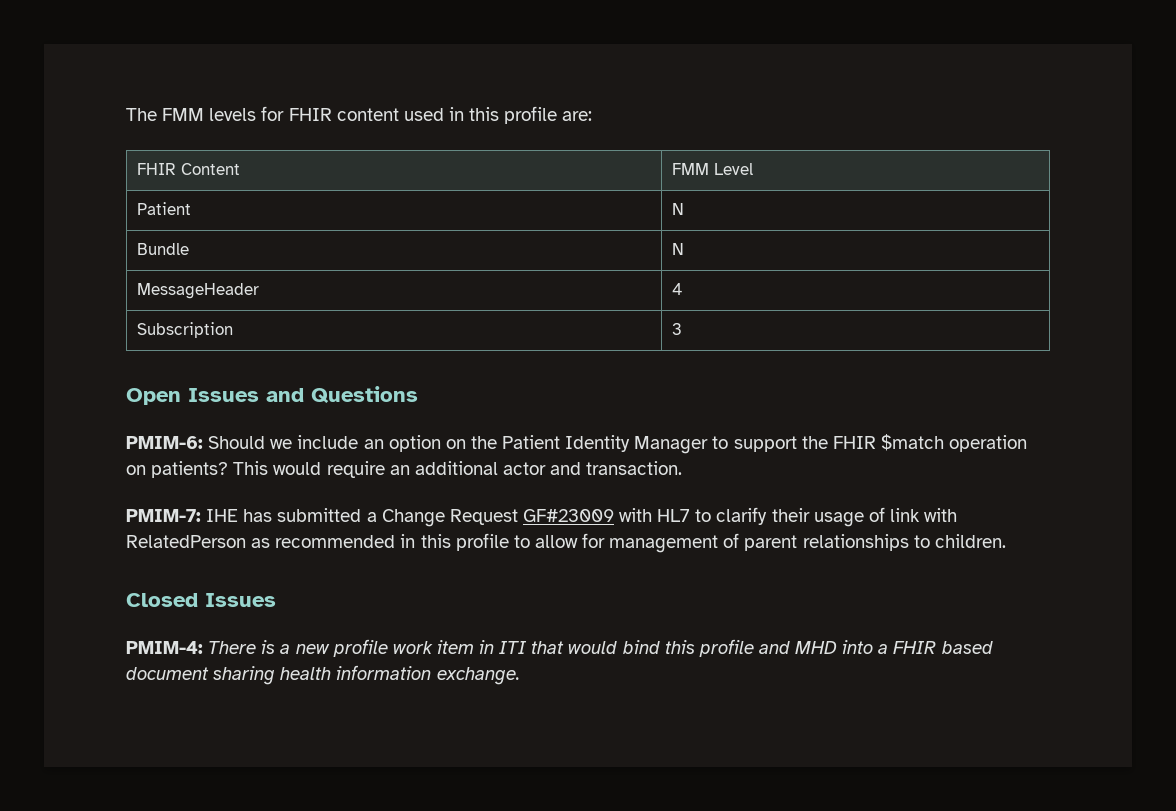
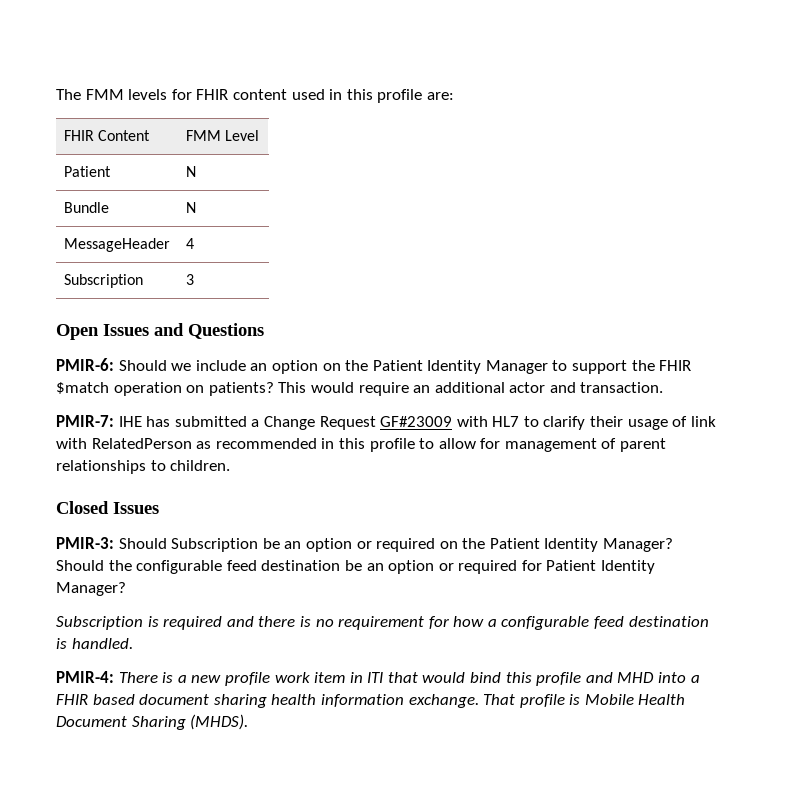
[126,436,203,449] PMIM-6: -> [56,358,114,371] PMIR-6:
[126,509,201,522] PMIM-7: -> [56,415,114,427] PMIR-7:
[126,641,203,654] PMIM-4: -> [56,537,674,552] [56,560,656,574] [56,582,126,596] [56,616,709,630] [56,638,133,649] [56,671,114,683] PMIR-3: Should Subscription be an option or required on the Patient Identity Manager? Should the configurable feed destination be an option or required for Patient Identity Manager? // Subscription is required and there is no requirement for how a configurable feed destination is handled. // PMIR-4:
(520, 676) none -> [483,694,686,708] [56,714,249,730] That profile is Mobile Health Document Sharing (MHDS).

